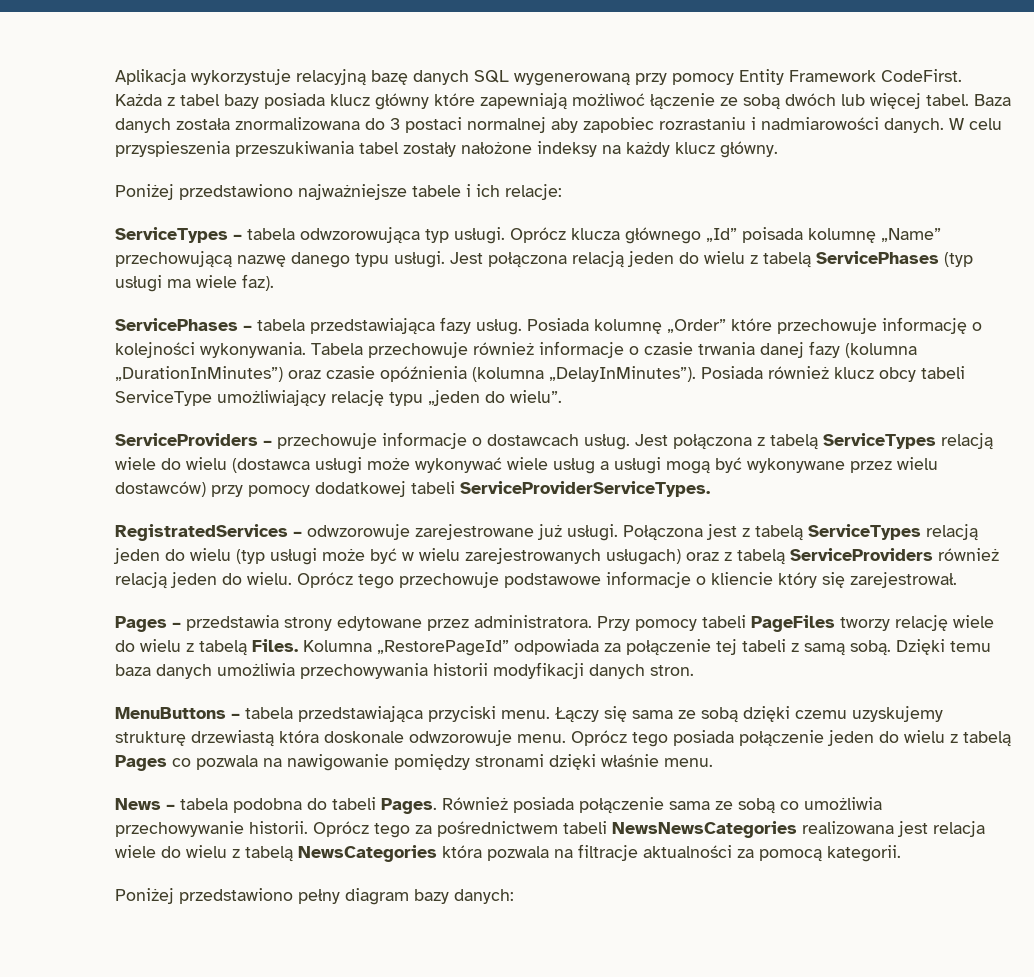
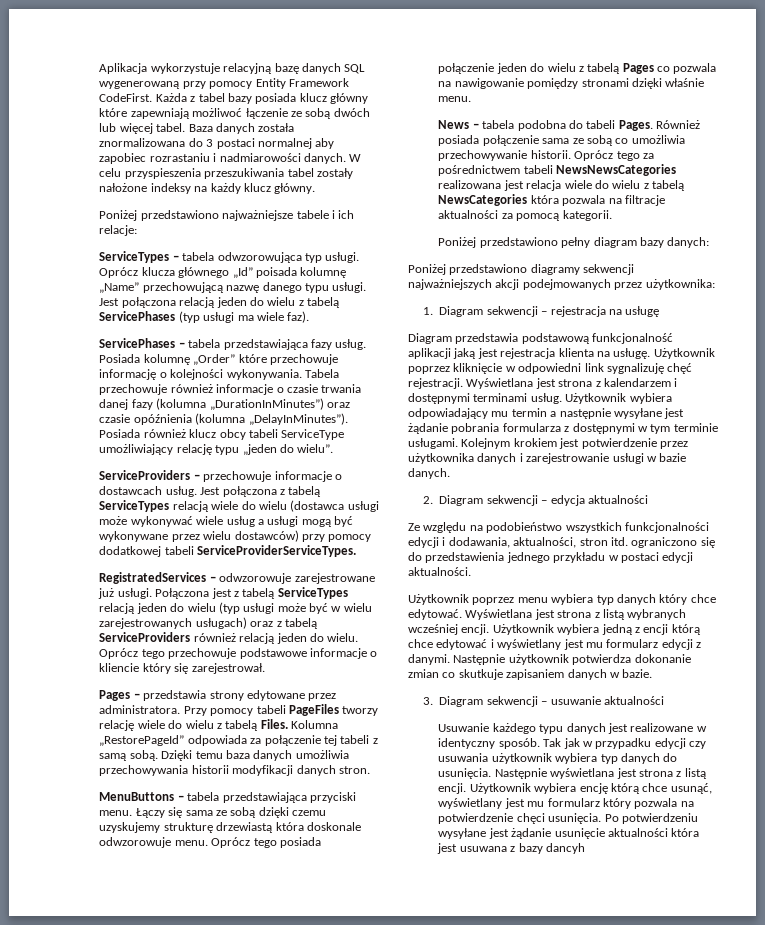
(514, 896) none -> [408,264,635,275] [408,279,715,290] [423,306,660,317] [408,333,674,344] [408,348,715,359] [408,363,693,374] [408,378,678,389] [408,393,672,404] [408,408,685,419] [408,423,718,434] [408,438,688,449] [408,453,687,464] [408,468,450,479] [423,495,648,506] [408,522,709,533] [408,537,715,548] [408,552,694,563] [408,567,471,576] [408,594,716,605] [408,609,687,620] [408,624,701,635] [408,639,701,650] [408,654,691,665] [408,669,653,680] [423,696,664,707] [438,723,707,734] [438,738,707,749] [438,753,678,764] [438,768,707,779] [438,783,712,794] [438,798,694,809] [438,813,698,824] [438,828,700,839] [437,843,585,854] // Poniżej przedstawiono diagramy sekwencji najważniejszych akcji podejmowanych przez użytkownika: // 1. Diagram sekwencji – rejestracja na usługę // Diagram przedstawia podstawową funkcjonalność aplikacji jaką jest rejestracja klienta na usługę. Użytkownik poprzez kliknięcie w odpowiedni link sygnalizuję chęć rejestracji. Wyświetlana jest strona z kalendarzem i dostępnymi terminami usług. Użytkownik wybiera odpowiadający mu termin a następnie wysyłane jest żądanie pobrania formularza z dostępnymi w tym terminie usługami. Kolejnym krokiem jest potwierdzenie przez użytkownika danych i zarejestrowanie usługi w bazie danych. // 2. Diagram sekwencji – edycja aktualności // Ze względu na podobieństwo wszystkich funkcjonalności edycji i dodawania, aktualności, stron itd. ograniczono się do przedstawienia jednego przykładu w postaci edycji aktualności. // Użytkownik poprzez menu wybiera typ danych który chce edytować. Wyświetlana jest strona z listą wybranych wcześniej encji. Użytkownik wybiera jedną z encji którą chce edytować i wyświetlany jest mu formularz edycji z danymi. Następnie użytkownik potwierdza dokonanie zmian co skutkuje zapisaniem danych w bazie. // 3. Diagram sekwencji – usuwanie aktualności // Usuwanie każdego typu danych jest realizowane w identyczny sposób. Tak jak w przypadku edycji czy usuwania użytkownik wybiera typ danych do usunięcia. Następnie wyświetlana jest strona z listą encji. Użytkownik wybiera encję którą chce usunąć, wyświetlany jest mu formularz który pozwala na potwierdzenie chęci usunięcia. Po potwierdzeniu wysyłane jest żądanie usunięcie aktualności która jest usuwana z bazy dancyh

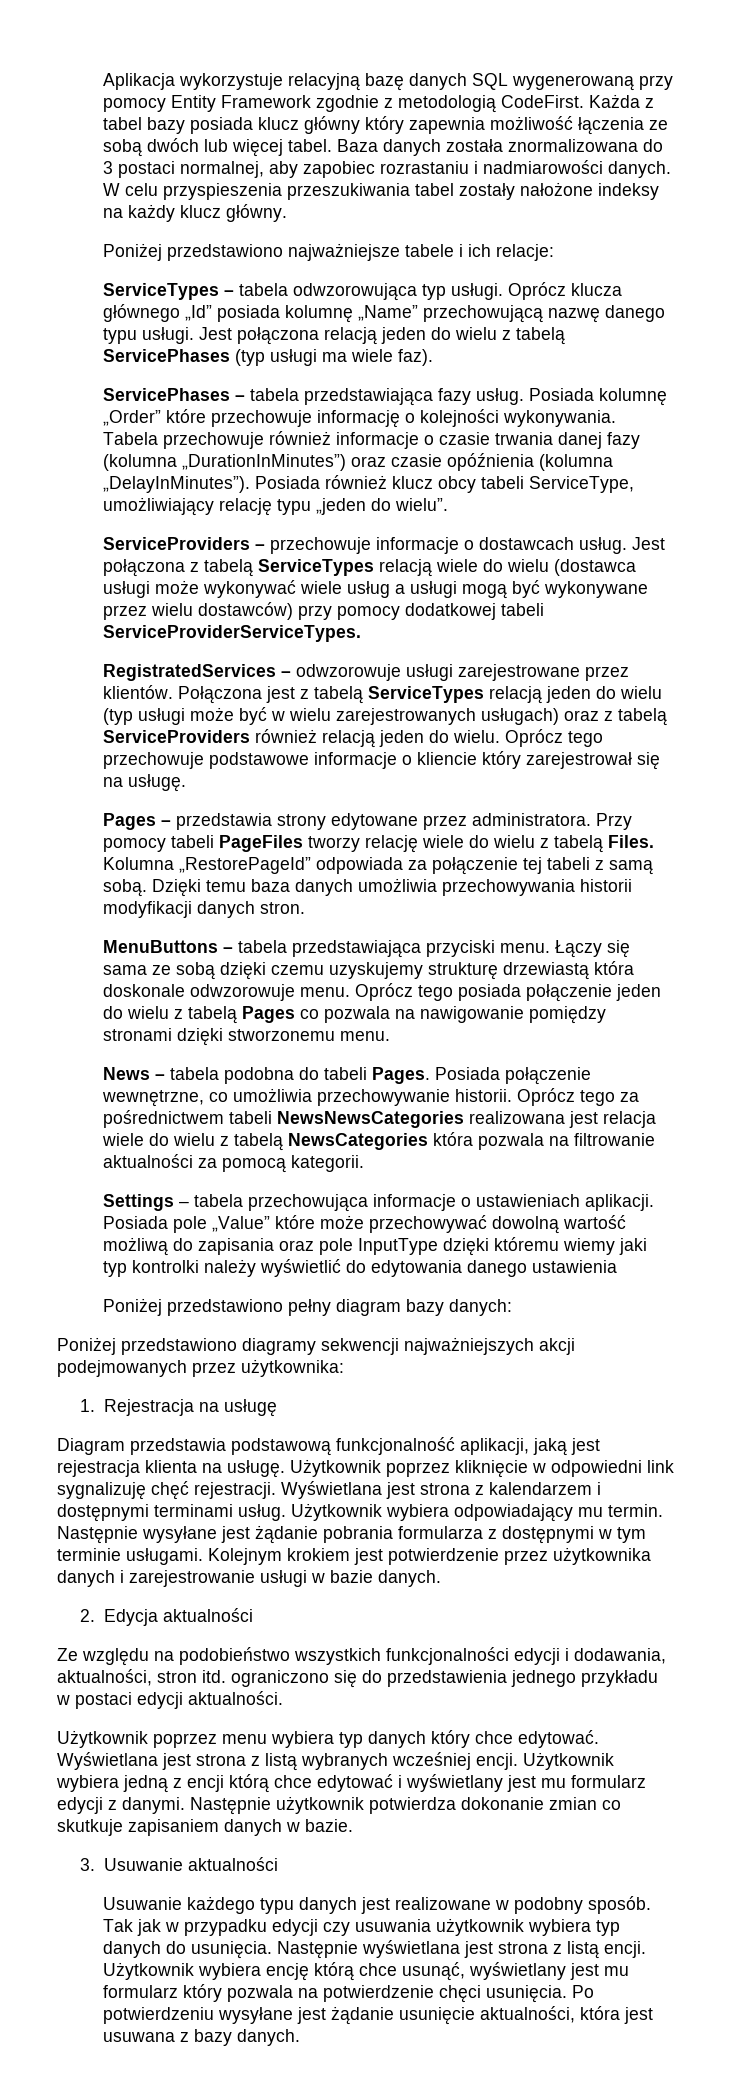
(349, 82) none -> [315,95,496,113] zgodnie z metodologią
[99,108,288,119] które zapewniają możliwoć łączenie -> [364,116,644,135] który zapewnia możliwość łączenia
[257,138,312,149] normalnej -> [179,161,264,178] normalnej,
[255,267,297,278] poisada -> [216,305,280,322] posiada
[281,429,345,440] ServiceType -> [528,476,634,493] ServiceType,
[294,573,375,584] [98,588,152,599] zarejestrowane już usługi. -> [405,664,629,681] [102,685,173,699] usługi zarejestrowane przez klientów.
[174,663,265,674] się zarejestrował. -> [525,752,660,770] [102,774,186,792] zarejestrował się na usługę.
[665,78,705,87] właśnie -> [227,1029,335,1041] stworzonemu
[656,120,701,129] [438,135,613,146] Również posiada połączenie sama ze sobą -> [434,1067,591,1085] [101,1090,204,1107] Posiada połączenie wewnętrzne,
[624,195,665,206] filtracje -> [573,1133,655,1146] filtrowanie
(612, 215) none -> [102,1194,654,1212] [102,1215,626,1234] [102,1237,647,1256] [102,1259,617,1277] // Settings – tabela przechowująca informacje o ustawieniach aplikacji. Posiada pole „Value” które może przechowywać dowolną wartość możliwą do zapisania oraz pole InputType dzięki któremu wiemy jaki typ kontrolki należy wyświetlić do edytowania danego ustawienia
[439,306,606,317] Diagram sekwencji – rejestracja -> [103,1399,194,1416] Rejestracja
[408,348,451,359] aplikacji -> [460,1438,529,1455] aplikacji,
[511,408,611,419] termin a następnie -> [608,1504,663,1517] [57,1526,138,1544] termin. Następnie
[439,495,585,506] Diagram sekwencji – edycja -> [103,1609,158,1626] Edycja
[439,696,601,707] Diagram sekwencji – usuwanie -> [103,1858,183,1871] Usuwanie
[438,738,496,749] identyczny -> [513,1897,583,1914] podobny
[607,828,668,837] aktualności -> [479,2006,575,2023] aktualności,
[545,843,585,854] dancyh -> [236,2029,300,2046] danych.

